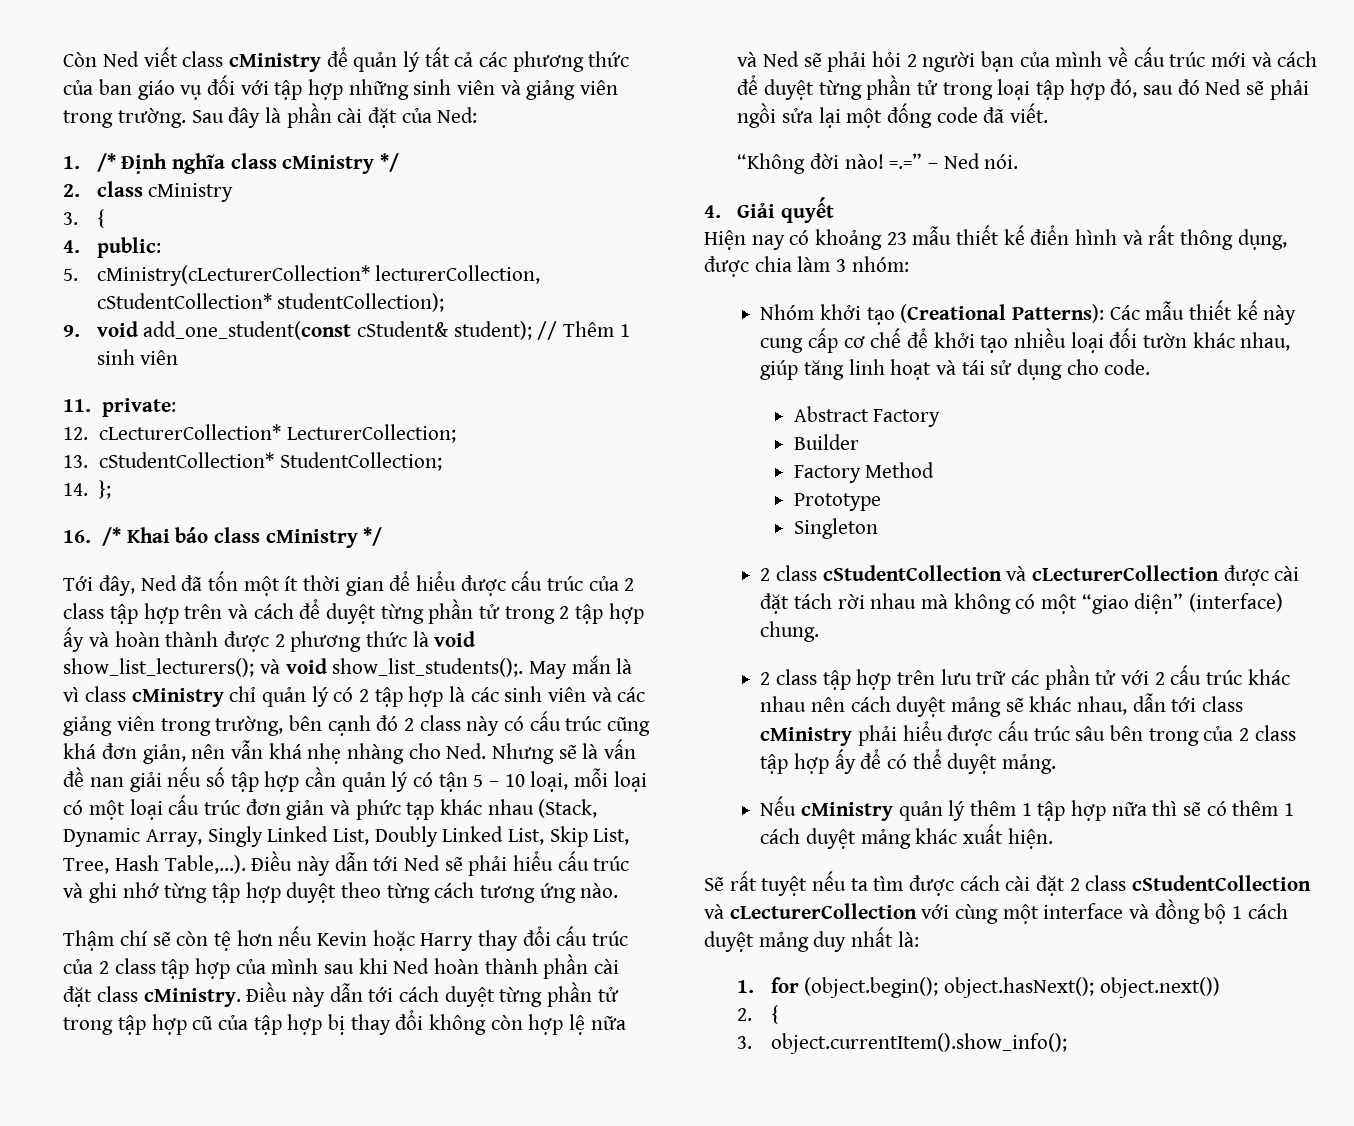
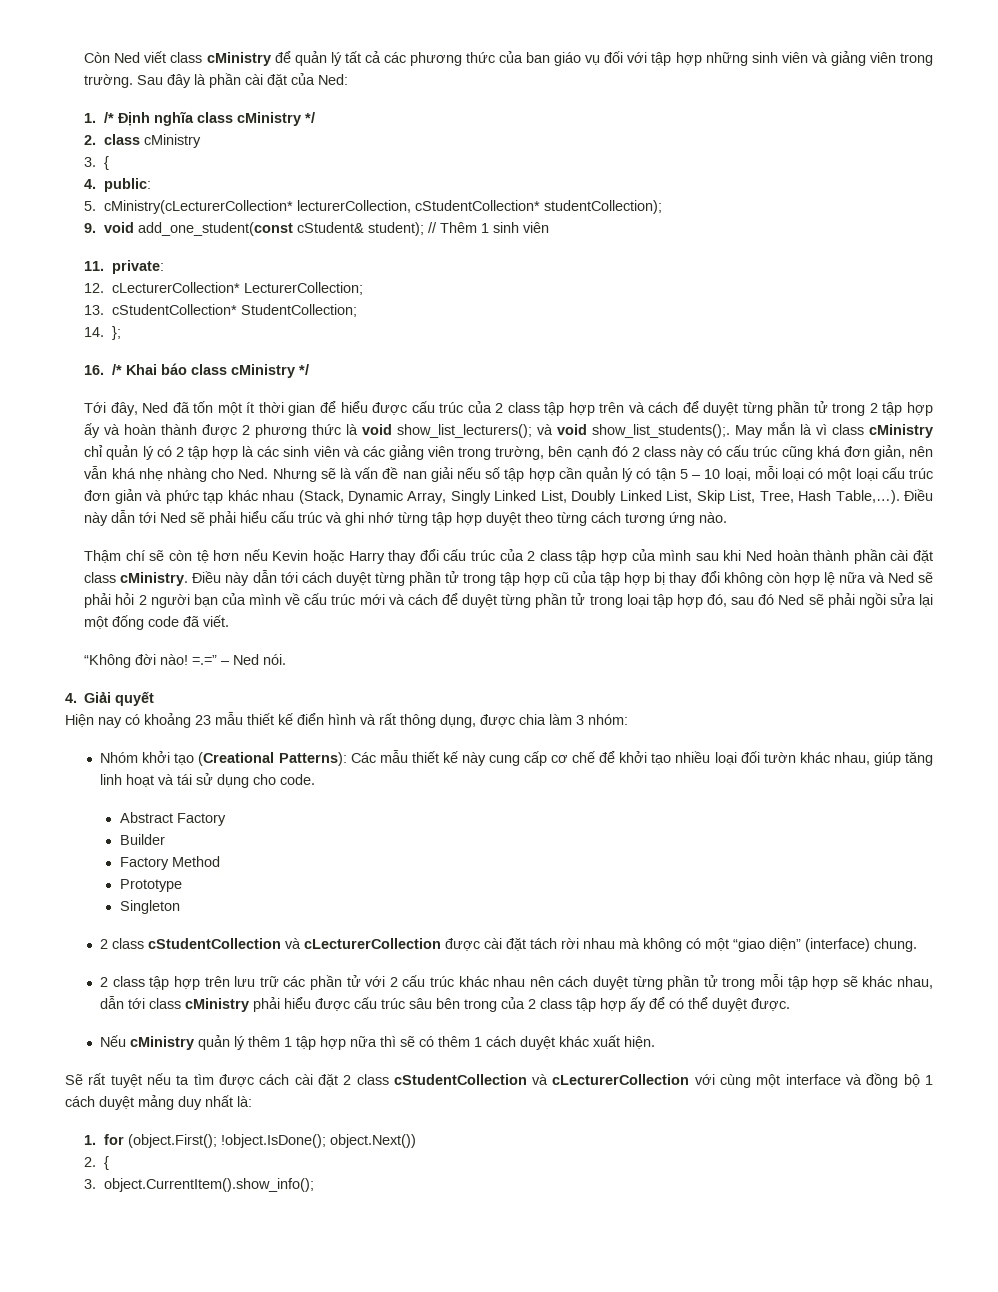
[951,697,1002,717] mảng -> [632,974,839,990] từng phần tử trong mỗi tập hợp
[1002,754,1057,774] mảng. -> [751,998,791,1011] được.
[860,829,911,849] mảng -> (556, 1043) none
[804,977,1220,998] (object.begin(); object.hasNext(); object.next()) -> [127,1134,416,1148] (object.First(); !object.IsDone(); object.Next())
[770,1033,1067,1054] object.currentItem().show_info(); -> [103,1178,314,1192] object.CurrentItem().show_info();

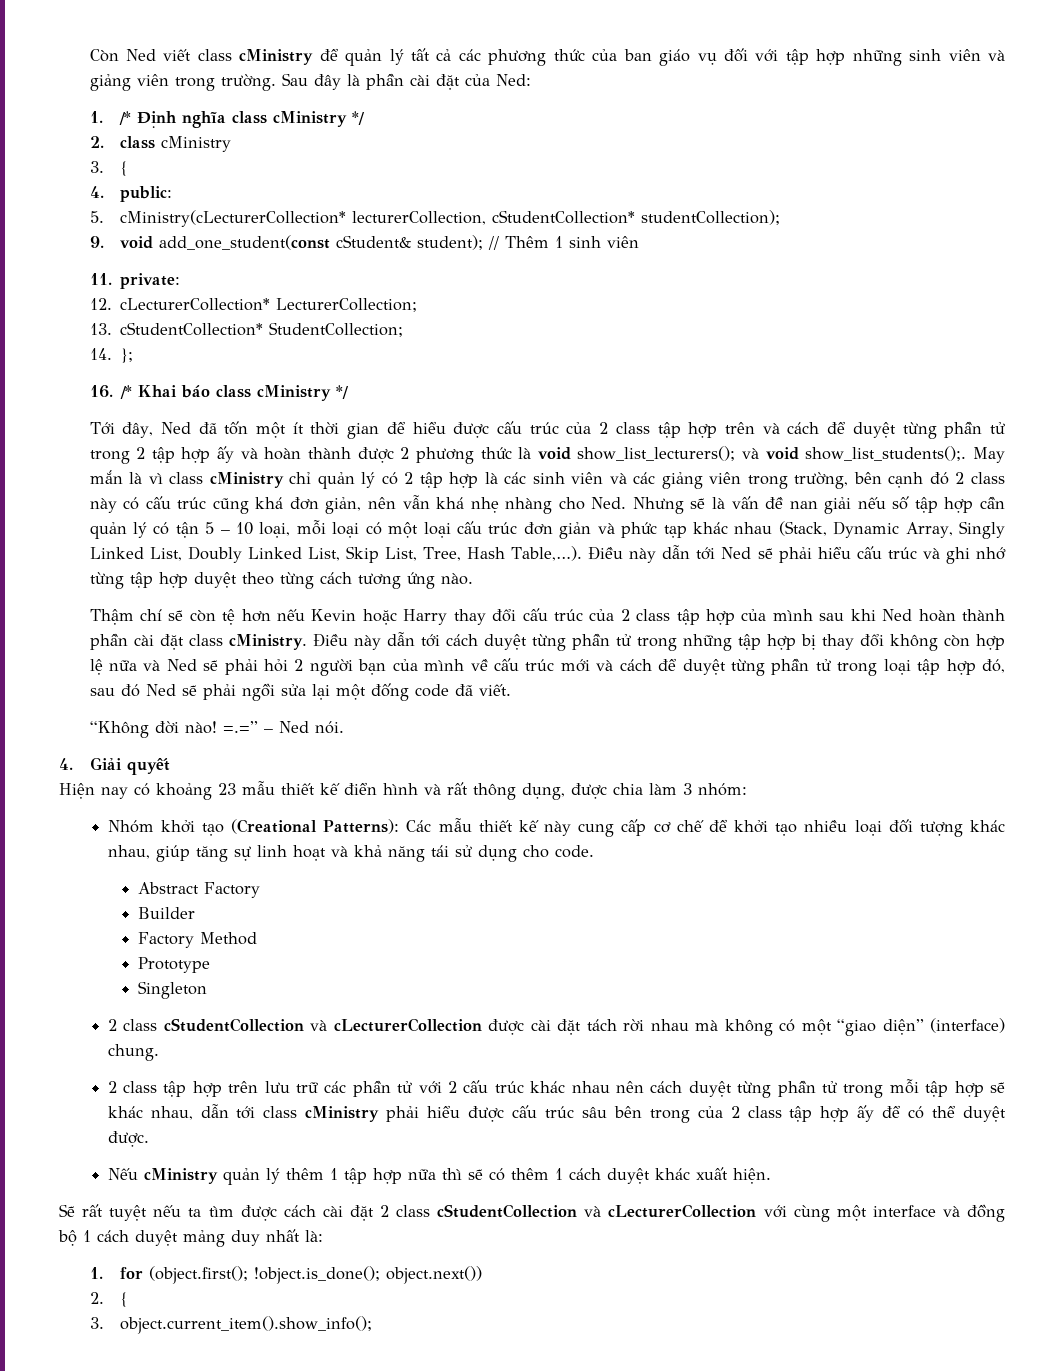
[500,571,598,586] tập hợp cũ của -> [682,634,732,651] những
[763,752,796,763] tườn -> [919,821,963,837] tượng
(933, 758) none -> [233,846,252,861] sự
(175, 779) none -> [353,845,425,862] khả năng
[127,1134,416,1148] (object.First(); !object.IsDone(); object.Next()) -> [149,1266,483,1284] (object.first(); !object.is_done(); object.next())
[103,1178,314,1192] object.CurrentItem().show_info(); -> [120,1316,373,1334] object.current_item().show_info();

